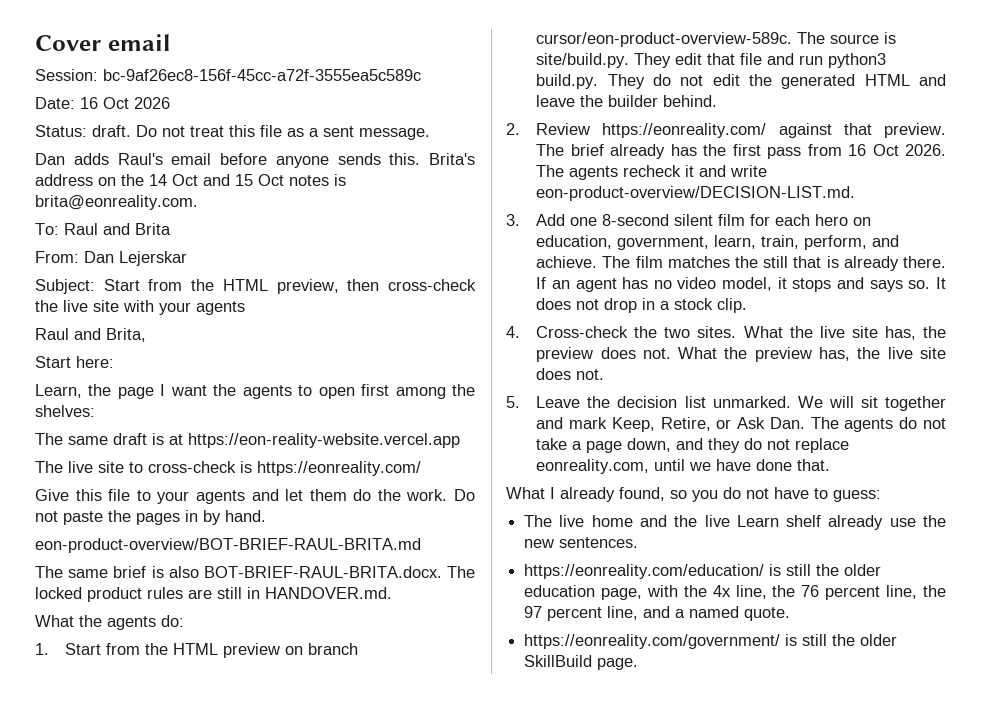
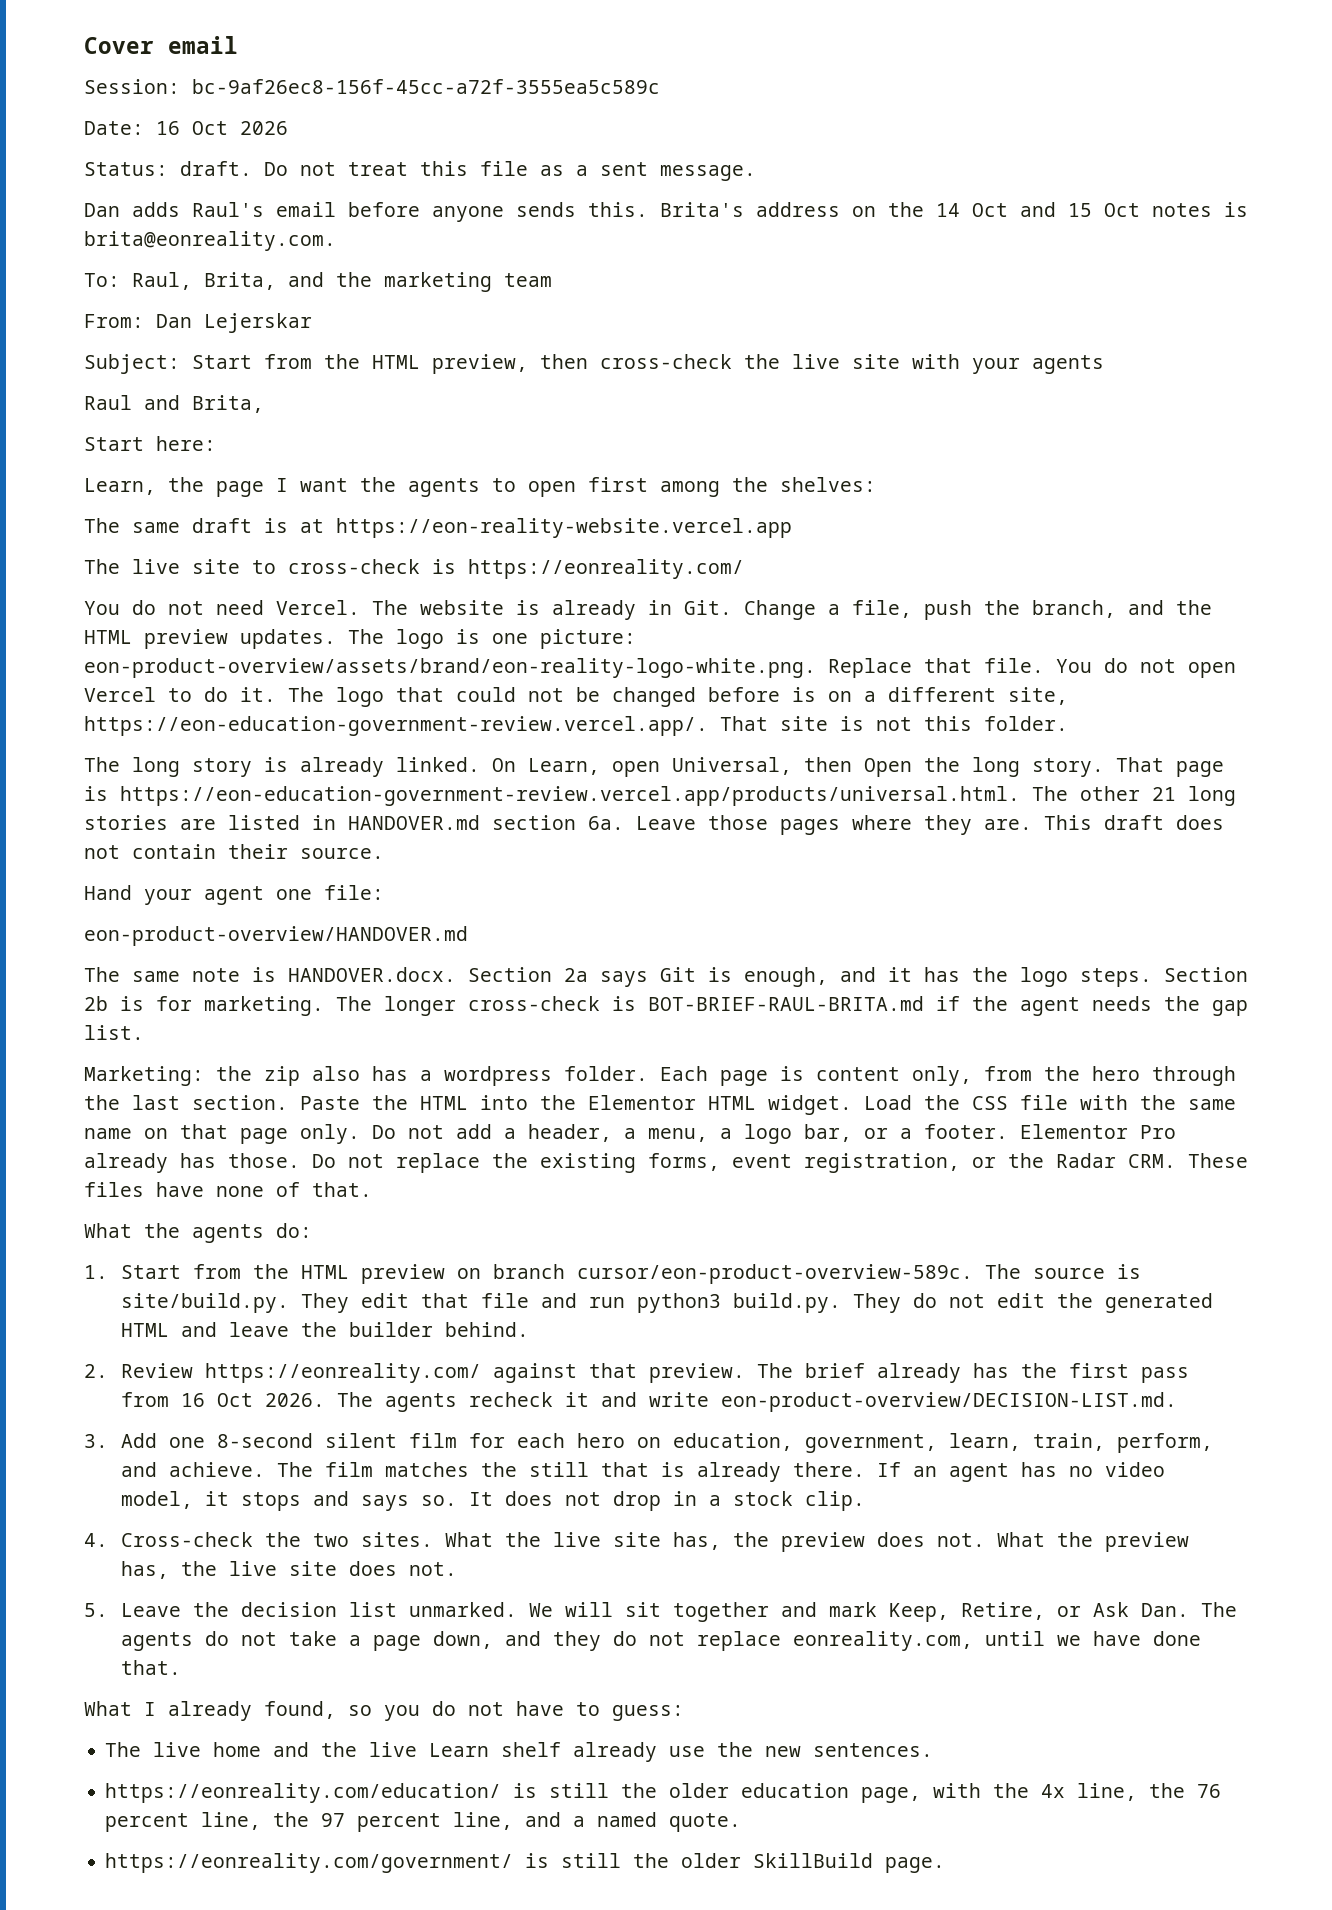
[64,223,171,235] Raul and Brita -> [132,272,552,292] Raul, Brita, and the marketing team
[35,489,475,504] [35,510,266,525] [35,538,421,553] [35,566,475,578] [35,587,392,602] Give this file to your agents and let them do the work. Do not paste the pages in by hand. // eon-product-overview/BOT-BRIEF-RAUL-BRITA.md // The same brief is also BOT-BRIEF-RAUL-BRITA.docx. The locked product rules are still in HANDOVER.md. -> [84,600,1212,620] [84,629,636,649] [84,658,1236,678] [84,687,1068,707] [84,716,1068,736] [84,757,1224,777] [84,786,1236,806] [84,815,1224,835] [84,844,384,859] [84,885,384,905] [84,926,468,946] [84,967,1248,987] [84,996,1248,1016] [84,1025,144,1040] [84,1066,1236,1086] [84,1095,1236,1115] [84,1124,1176,1144] [84,1153,1248,1173] [84,1182,372,1197] You do not need Vercel. The website is already in Git. Change a file, push the branch, and the HTML preview updates. The logo is one picture: eon-product-overview/assets/brand/eon-reality-logo-white.png. Replace that file. You do not open Vercel to do it. The logo that could not be changed before is on a different site, https://eon-education-government-review.vercel.app/. That site is not this folder. // The long story is already linked. On Learn, open Universal, then Open the long story. That page is https://eon-education-government-review.vercel.app/products/universal.html. The other 21 long stories are listed in HANDOVER.md section 6a. Leave those pages where they are. This draft does not contain their source. // Hand your agent one file: // eon-product-overview/HANDOVER.md // The same note is HANDOVER.docx. Section 2a says Git is enough, and it has the logo steps. Section 2b is for marketing. The longer cross-check is BOT-BRIEF-RAUL-BRITA.md if the agent needs the gap list. // Marketing: the zip also has a wordpress folder. Each page is content only, from the hero through the last section. Paste the HTML into the Elementor HTML widget. Load the CSS file with the same name on that page only. Do not add a header, a menu, a logo bar, or a footer. Elementor Pro already has those. Do not replace the existing forms, event registration, or the Radar CRM. These files have none of that.

